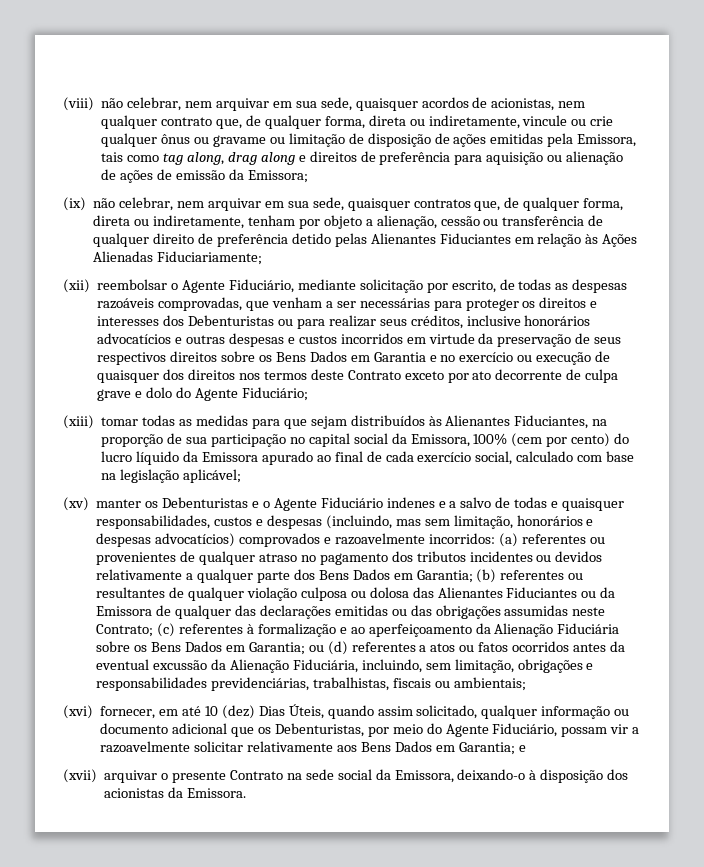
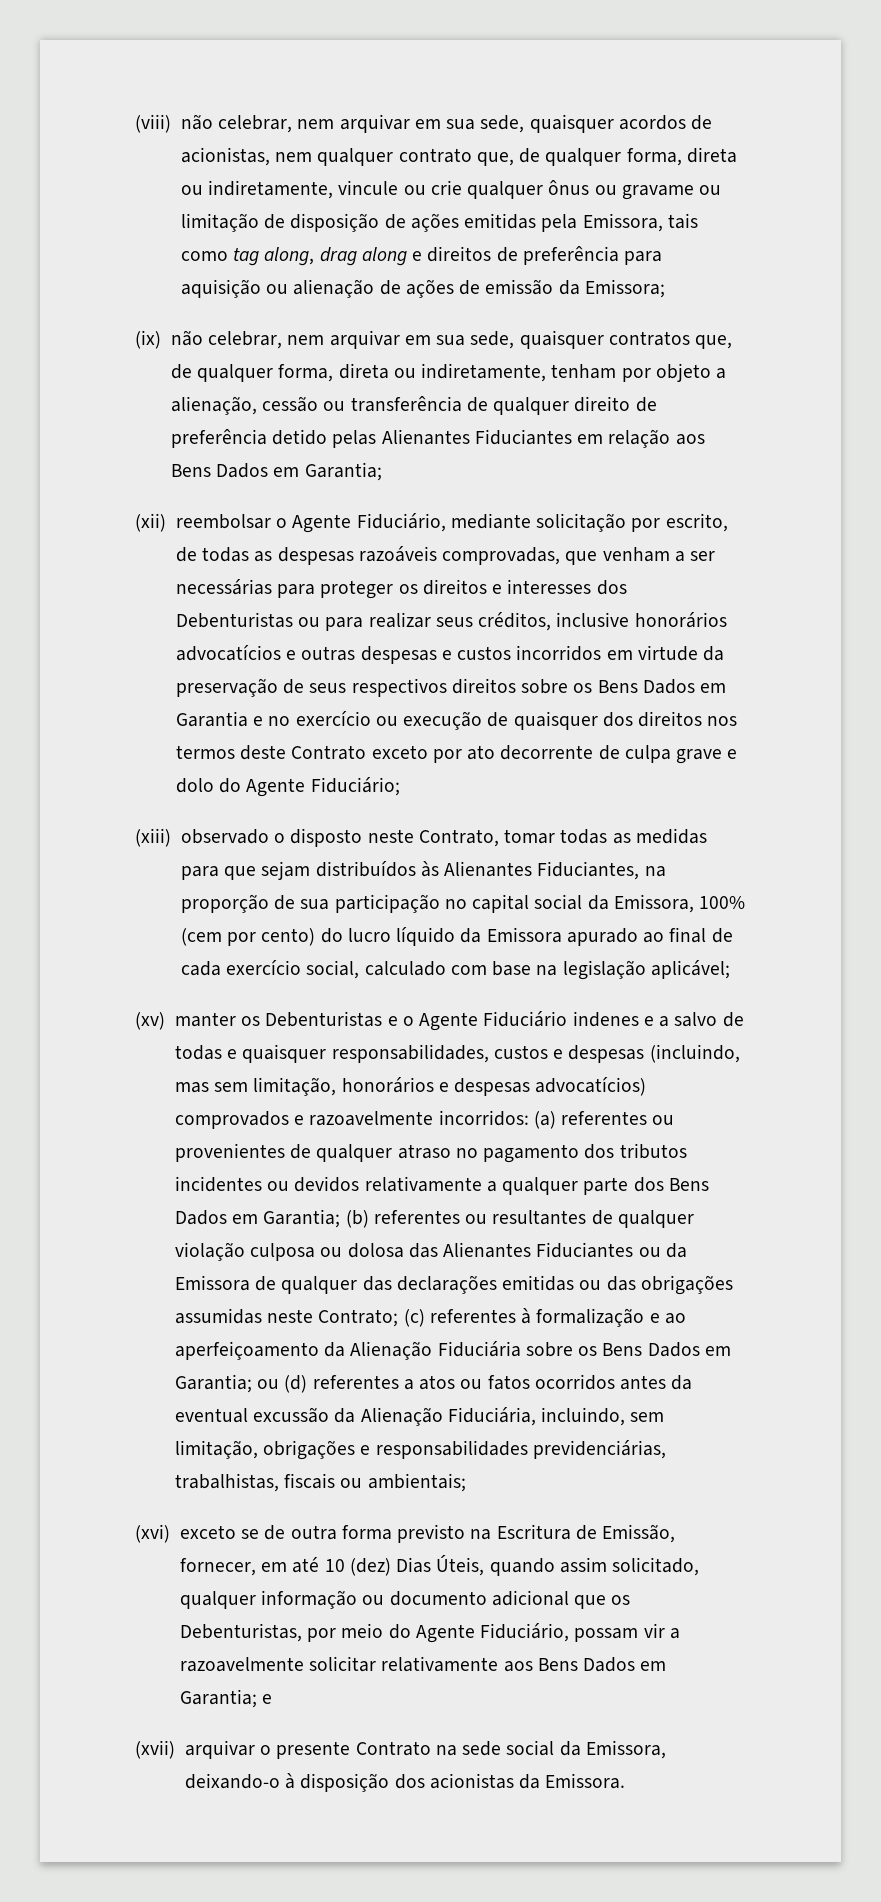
[585,234,638,247] [93,251,263,265] às Ações Alienadas Fiduciariamente; -> [675,434,705,445] [170,462,382,481] aos Bens Dados em Garantia;
(94, 422) none -> [180,828,499,847] observado o disposto neste Contrato,
(93, 712) none -> [179,1524,676,1543] exceto se de outra forma previsto na Escritura de Emissão,

